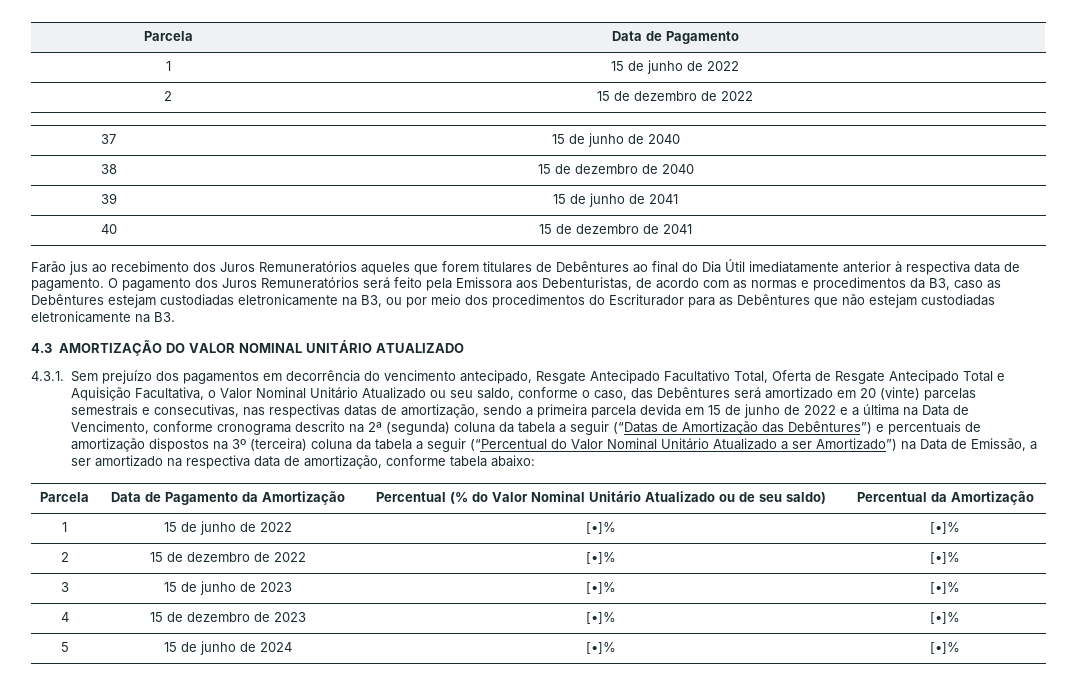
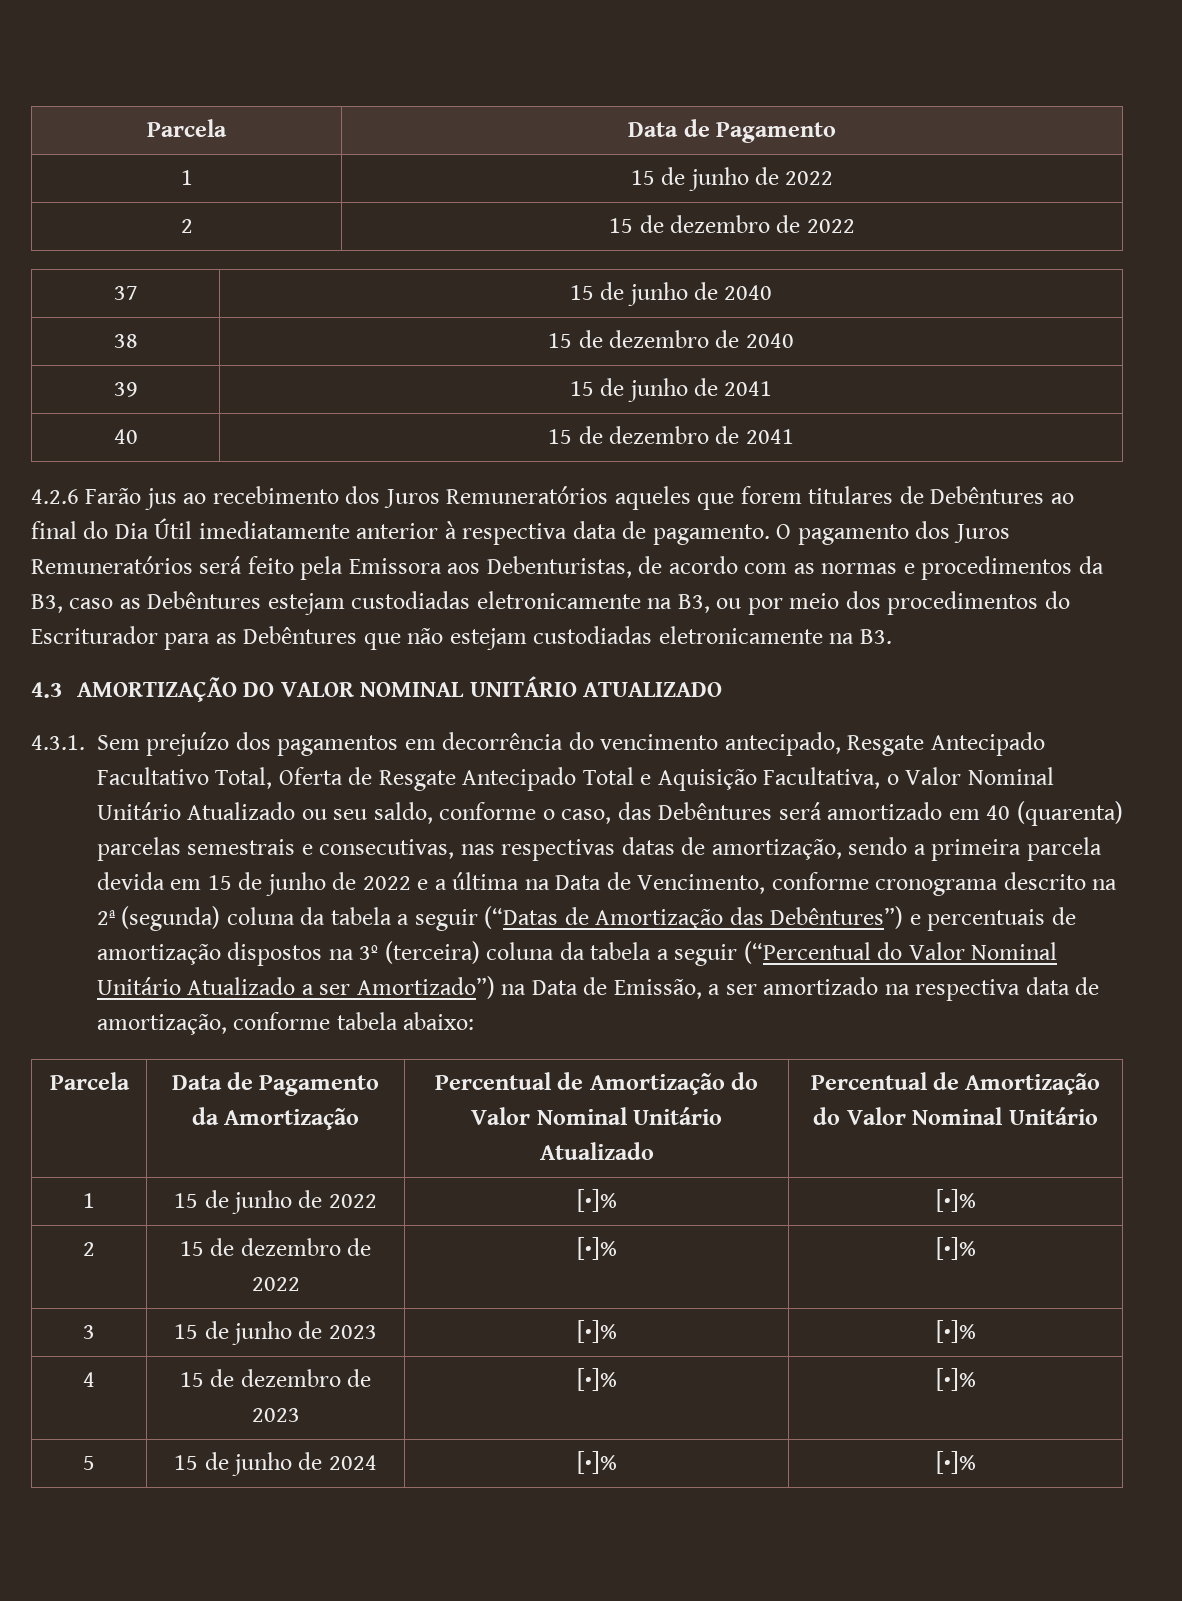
(692, 229) none -> [31,489,79,504] 4.2.6
[859,387,920,400] 20 (vinte) -> [986,801,1123,826] 40 (quarenta)
[450,491,826,504] [856,491,1034,505] (% do Valor Nominal Unitário Atualizado ou de seu saldo) | Percentual da Amortização -> [557,1072,759,1095] [471,1107,722,1125] [539,1142,654,1160] [810,1072,1101,1095] [813,1107,1098,1125] de Amortização do Valor Nominal Unitário Atualizado | Percentual de Amortização do Valor Nominal Unitário

